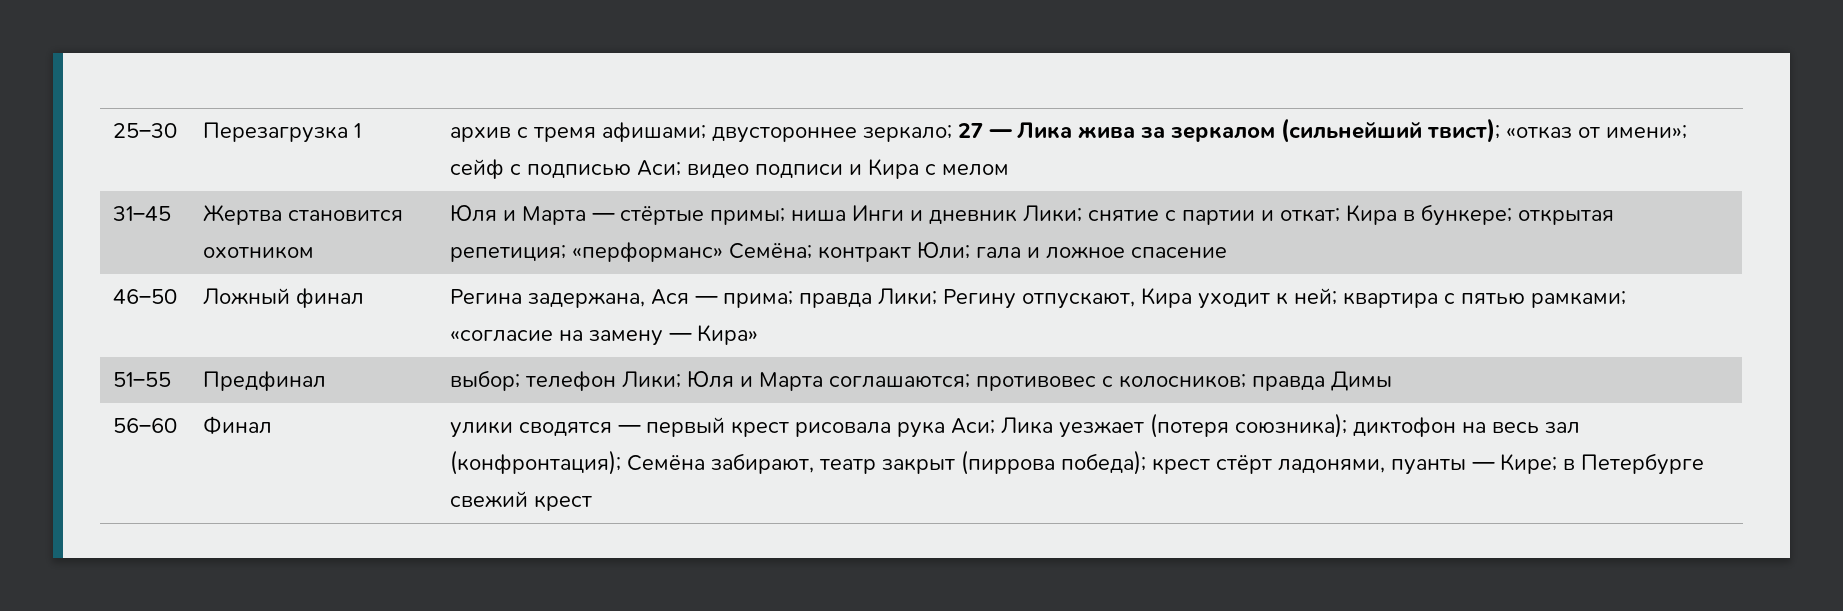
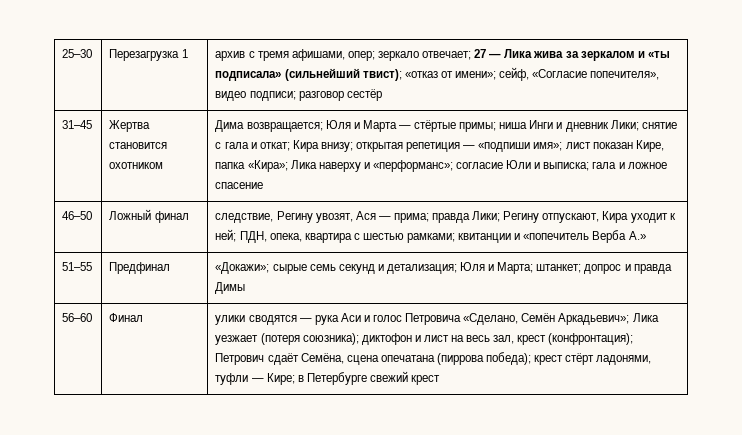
[601,122,952,143] афишами; двустороннее зеркало; -> [291,49,472,61] афишами, опер; зеркало отвечает;
(1275, 134) none -> [637,51,670,58] [215,71,282,81] и «ты подписала»
[449,158,1009,179] сейф с подписью Аси; видео подписи и Кира с мелом -> [499,67,660,81] [215,89,382,101] сейф, «Согласие попечителя», видео подписи; разговор сестёр
(314, 252) none -> [215,120,323,132] Дима возвращается;
[1181,210,1255,225] партии -> [224,142,249,149] гала
[1402,204,1614,226] [449,242,970,262] в бункере; открытая репетиция; «перформанс» Семёна; контракт Юли; -> [320,140,664,152] [215,160,590,172] внизу; открытая репетиция — «подпиши имя»; лист показан Кире, папка «Кира»; Лика наверху и «перформанс»; согласие Юли и выписка;
[449,289,645,308] Регина задержана, -> [215,211,353,223] следствие, Регину увозят,
[1342,291,1626,308] [449,324,758,346] [112,372,171,387] [202,371,326,391] [449,370,1246,391] квартира с пятью рамками; «согласие на замену — Кира» // 51–55 | Предфинал | выбор; телефон Лики; Юля и Марта соглашаются; противовес с колосников; -> [239,230,646,243] [62,262,93,271] [109,262,171,274] [215,262,631,274] ПДН, опека, квартира с шестью рамками; квитанции и «попечитель Верба А.» // 51–55 | Предфинал | «Докажи»; сырые семь секунд и детализация; Юля и Марта; штанкет; допрос и
[645,417,995,438] первый крест рисовала рука Аси; -> [314,313,630,325] рука Аси и голос Петровича «Сделано, Семён Аркадьевич»;
[1461,422,1580,434] [449,450,955,475] на весь зал (конфронтация); Семёна забирают, театр закрыт -> [414,333,634,345] [215,353,435,365] и лист на весь зал, крест (конфронтация); Петрович сдаёт Семёна, сцена опечатана
[1390,459,1466,475] пуанты -> [215,373,249,385] туфли

